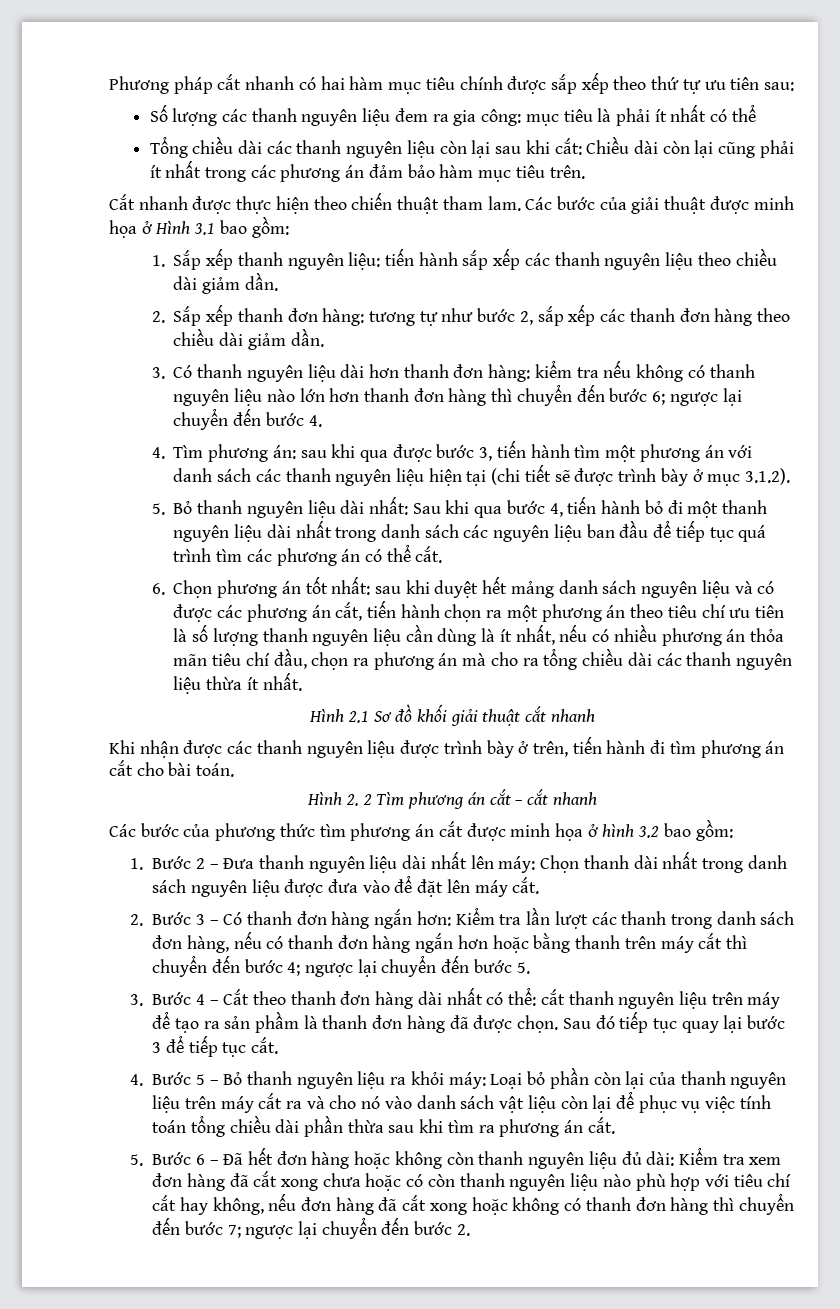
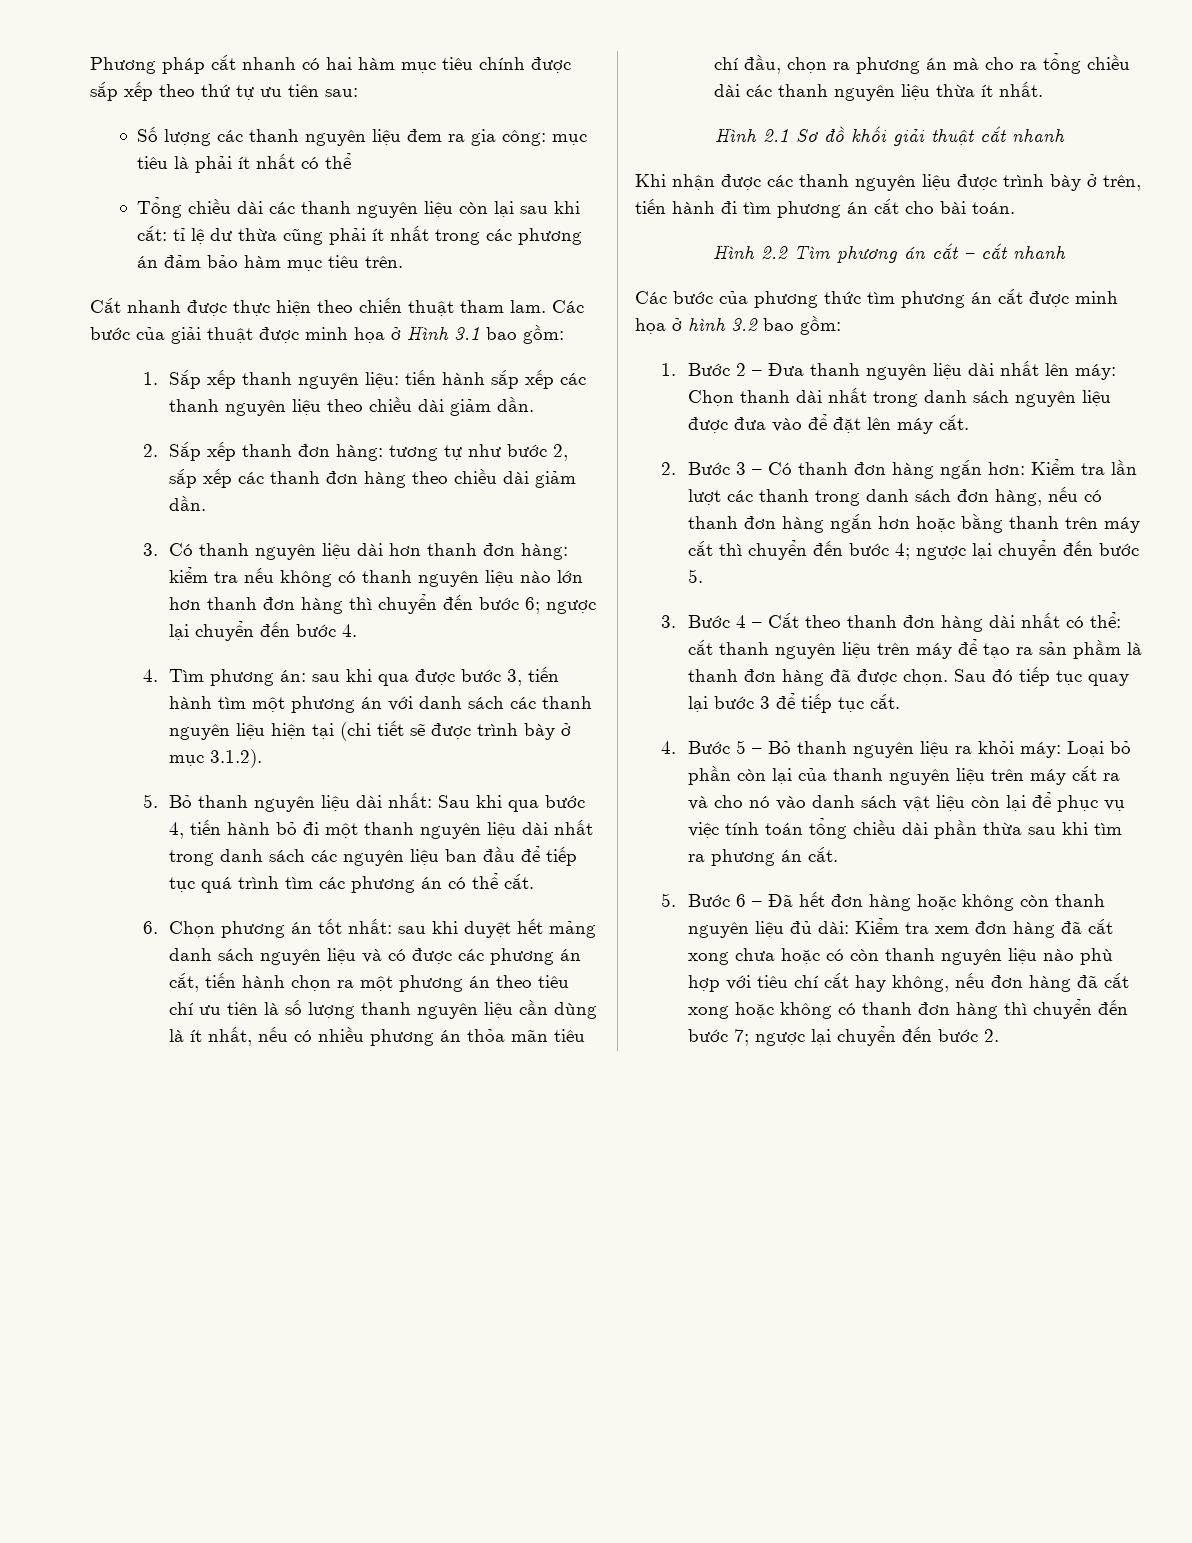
[586,136,714,158] Chiều dài còn lại -> [173,228,278,244] tỉ lệ dư thừa
[345,794,372,806] 2. 2 -> [761,246,788,259] 2.2

